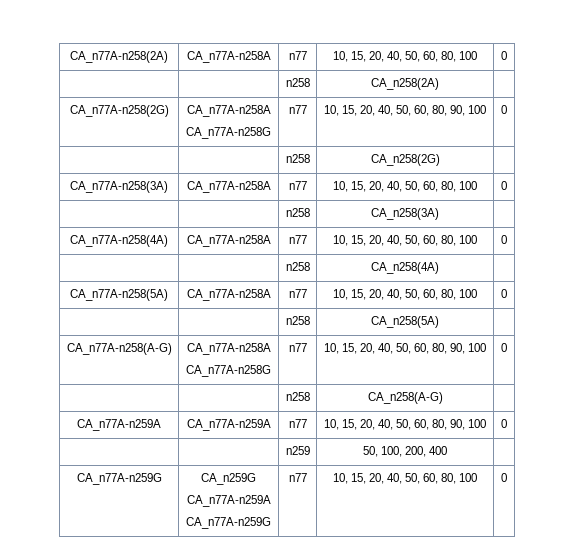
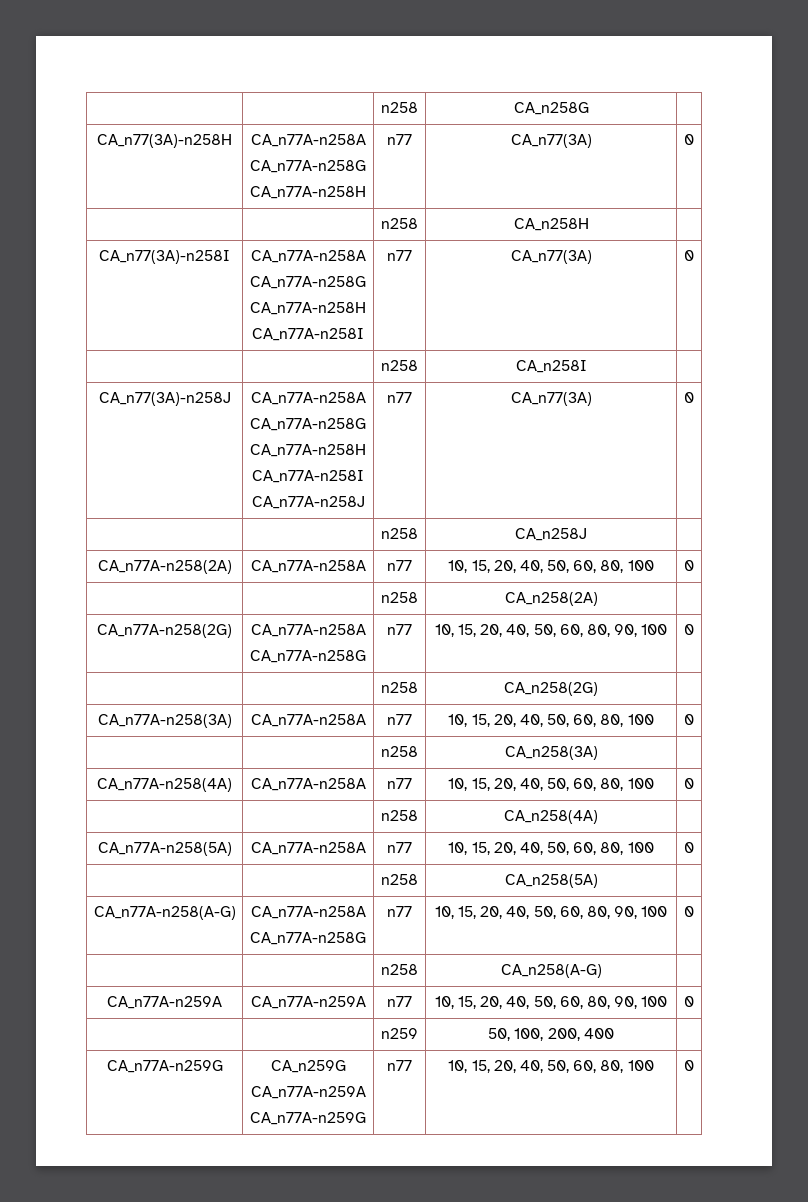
(70, 57) none -> [381,102,418,113] [513,102,589,115] [97,134,232,148] [250,134,366,147] [250,160,366,173] [250,186,366,199] [387,134,412,145] [510,134,592,148] [684,134,694,145] [381,218,418,229] [513,218,589,231] [99,250,230,264] [250,250,366,263] [250,276,366,289] [250,302,366,315] [252,328,364,341] [387,250,412,261] [510,250,592,264] [684,250,694,261] [381,360,418,371] [515,360,587,373] [98,392,231,406] [250,392,366,405] [250,418,366,431] [250,444,366,457] [252,470,364,483] [251,496,365,509] [387,392,412,403] [510,392,592,406] [684,392,694,403] [381,528,418,539] [515,528,587,541] | | n258 | CA_n258G | // CA_n77(3A)-n258H | CA_n77A-n258A // CA_n77A-n258G // CA_n77A-n258H | n77 | CA_n77(3A) | 0 // | | n258 | CA_n258H | // CA_n77(3A)-n258I | CA_n77A-n258A // CA_n77A-n258G // CA_n77A-n258H // CA_n77A-n258I | n77 | CA_n77(3A) | 0 // | | n258 | CA_n258I | // CA_n77(3A)-n258J | CA_n77A-n258A // CA_n77A-n258G // CA_n77A-n258H // CA_n77A-n258I // CA_n77A-n258J | n77 | CA_n77(3A) | 0 // | | n258 | CA_n258J | //

